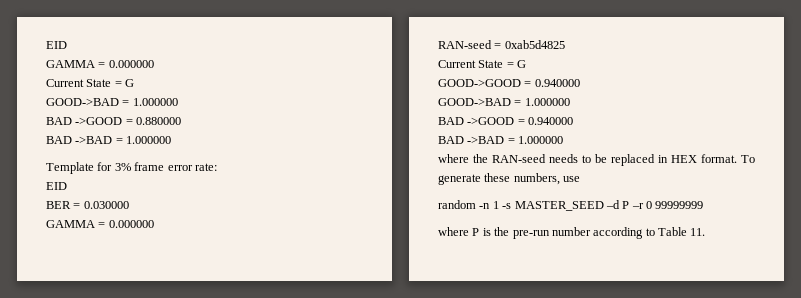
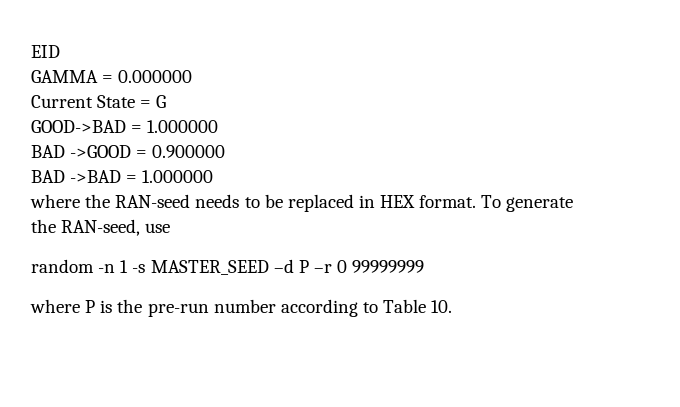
[136,117,182,125] [46,136,172,144] [46,162,217,174] [46,182,67,190] [46,201,129,209] [46,220,154,228] [438,40,565,49] [438,60,527,68] [438,79,580,87] [438,98,570,106] [438,117,574,125] 0.880000 // BAD ->BAD = 1.000000 // Template for 3% frame error rate: // EID // BER = 0.030000 // GAMMA = 0.000000 // RAN-seed = 0xab5d4825 // Current State = G // GOOD->GOOD = 0.940000 // GOOD->BAD = 1.000000 // BAD ->GOOD = 0.940000 -> [152,145,226,158] 0.900000
[484,173,560,185] these numbers, -> [31,219,141,236] the RAN-seed,
[690,228,706,236] 11. -> [431,300,453,313] 10.

